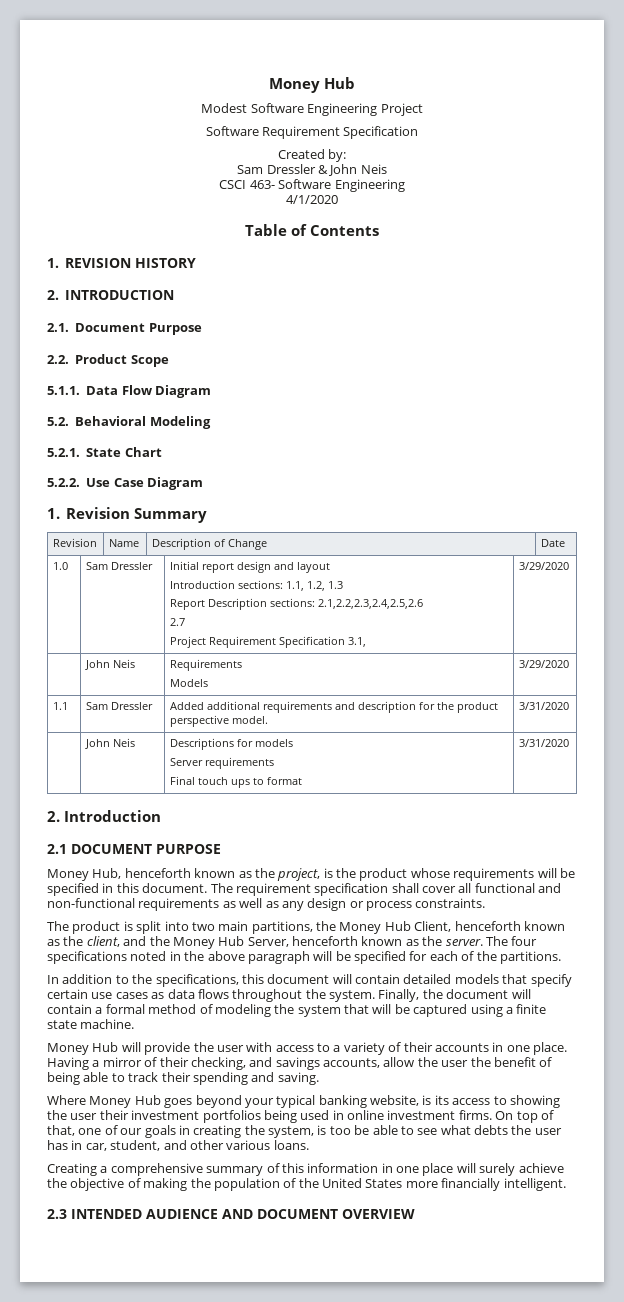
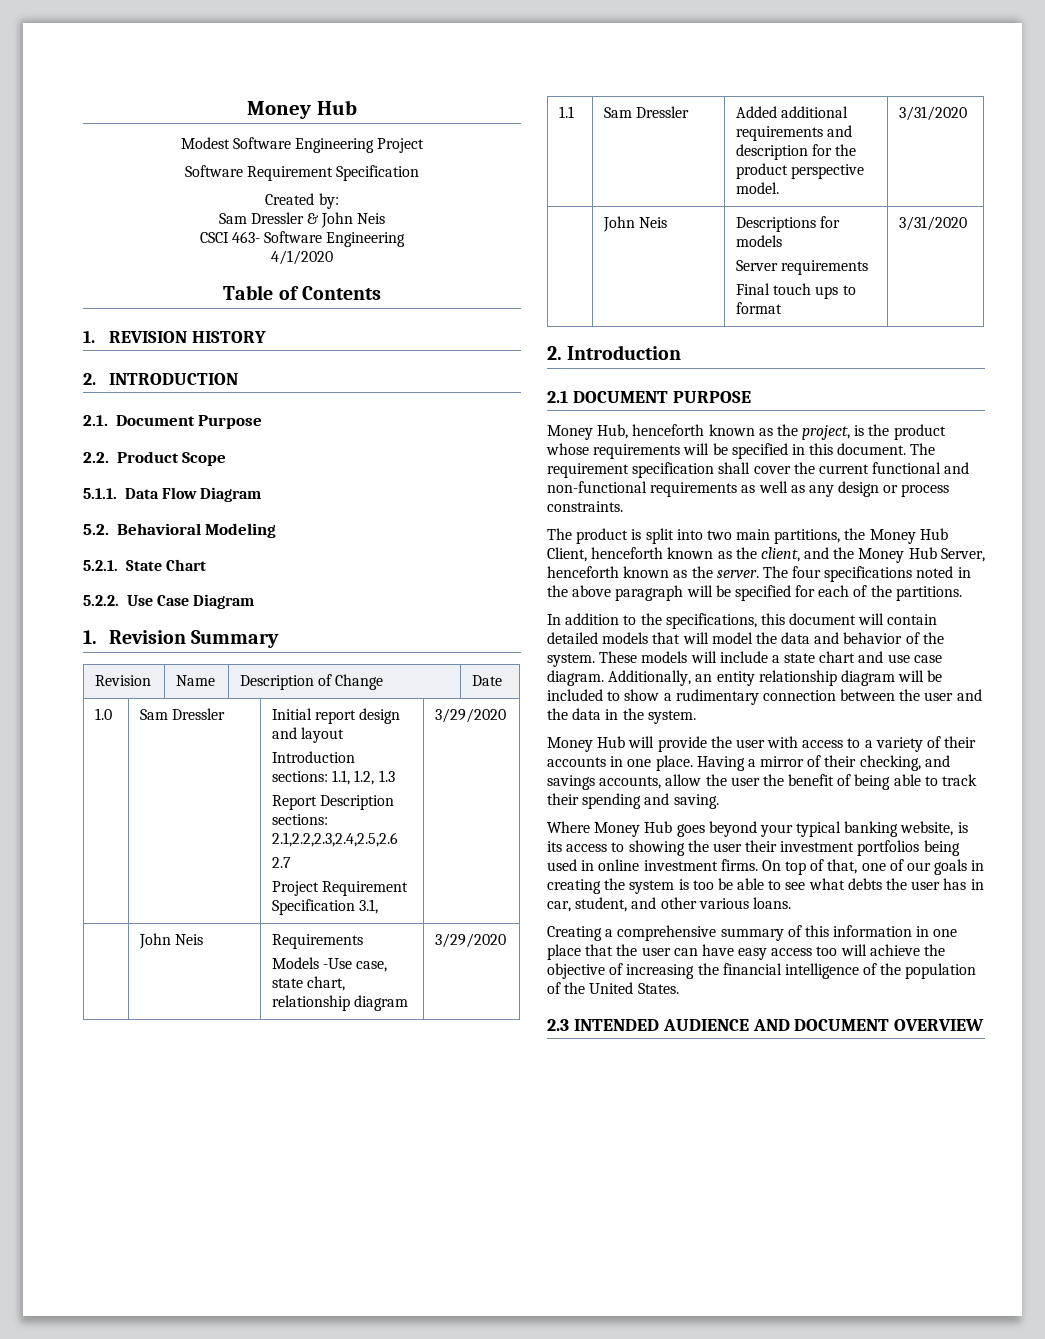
(208, 683) none -> [323,958,388,972] [272,976,346,991] [272,995,409,1011] -Use case, state chart, relationship diagram
[458,883,472,893] all -> [793,462,869,474] the current
[530,974,572,987] [47,989,531,1002] [47,1004,547,1017] [47,1019,135,1029] specify certain use cases as data flows throughout the system. Finally, the document will contain a formal method of modeling the system that will be captured using a finite state machine. -> [682,632,944,644] [547,651,942,667] [547,670,943,686] [547,689,982,705] [547,708,696,724] will model the data and behavior of the system. These models will include a state chart and use case diagram. Additionally, an entity relationship diagram will be included to show a rudimentary connection between the user and the data in the system.
[268,1126,314,1138] system, -> [629,880,675,894] system
[456,1163,564,1176] [47,1178,188,1191] will surely achieve the objective of making -> [585,944,946,960] [547,963,878,979] that the user can have easy access too will achieve the objective of increasing the financial intelligence of
[365,1178,566,1191] States more financially intelligent. -> [637,983,679,994] States.

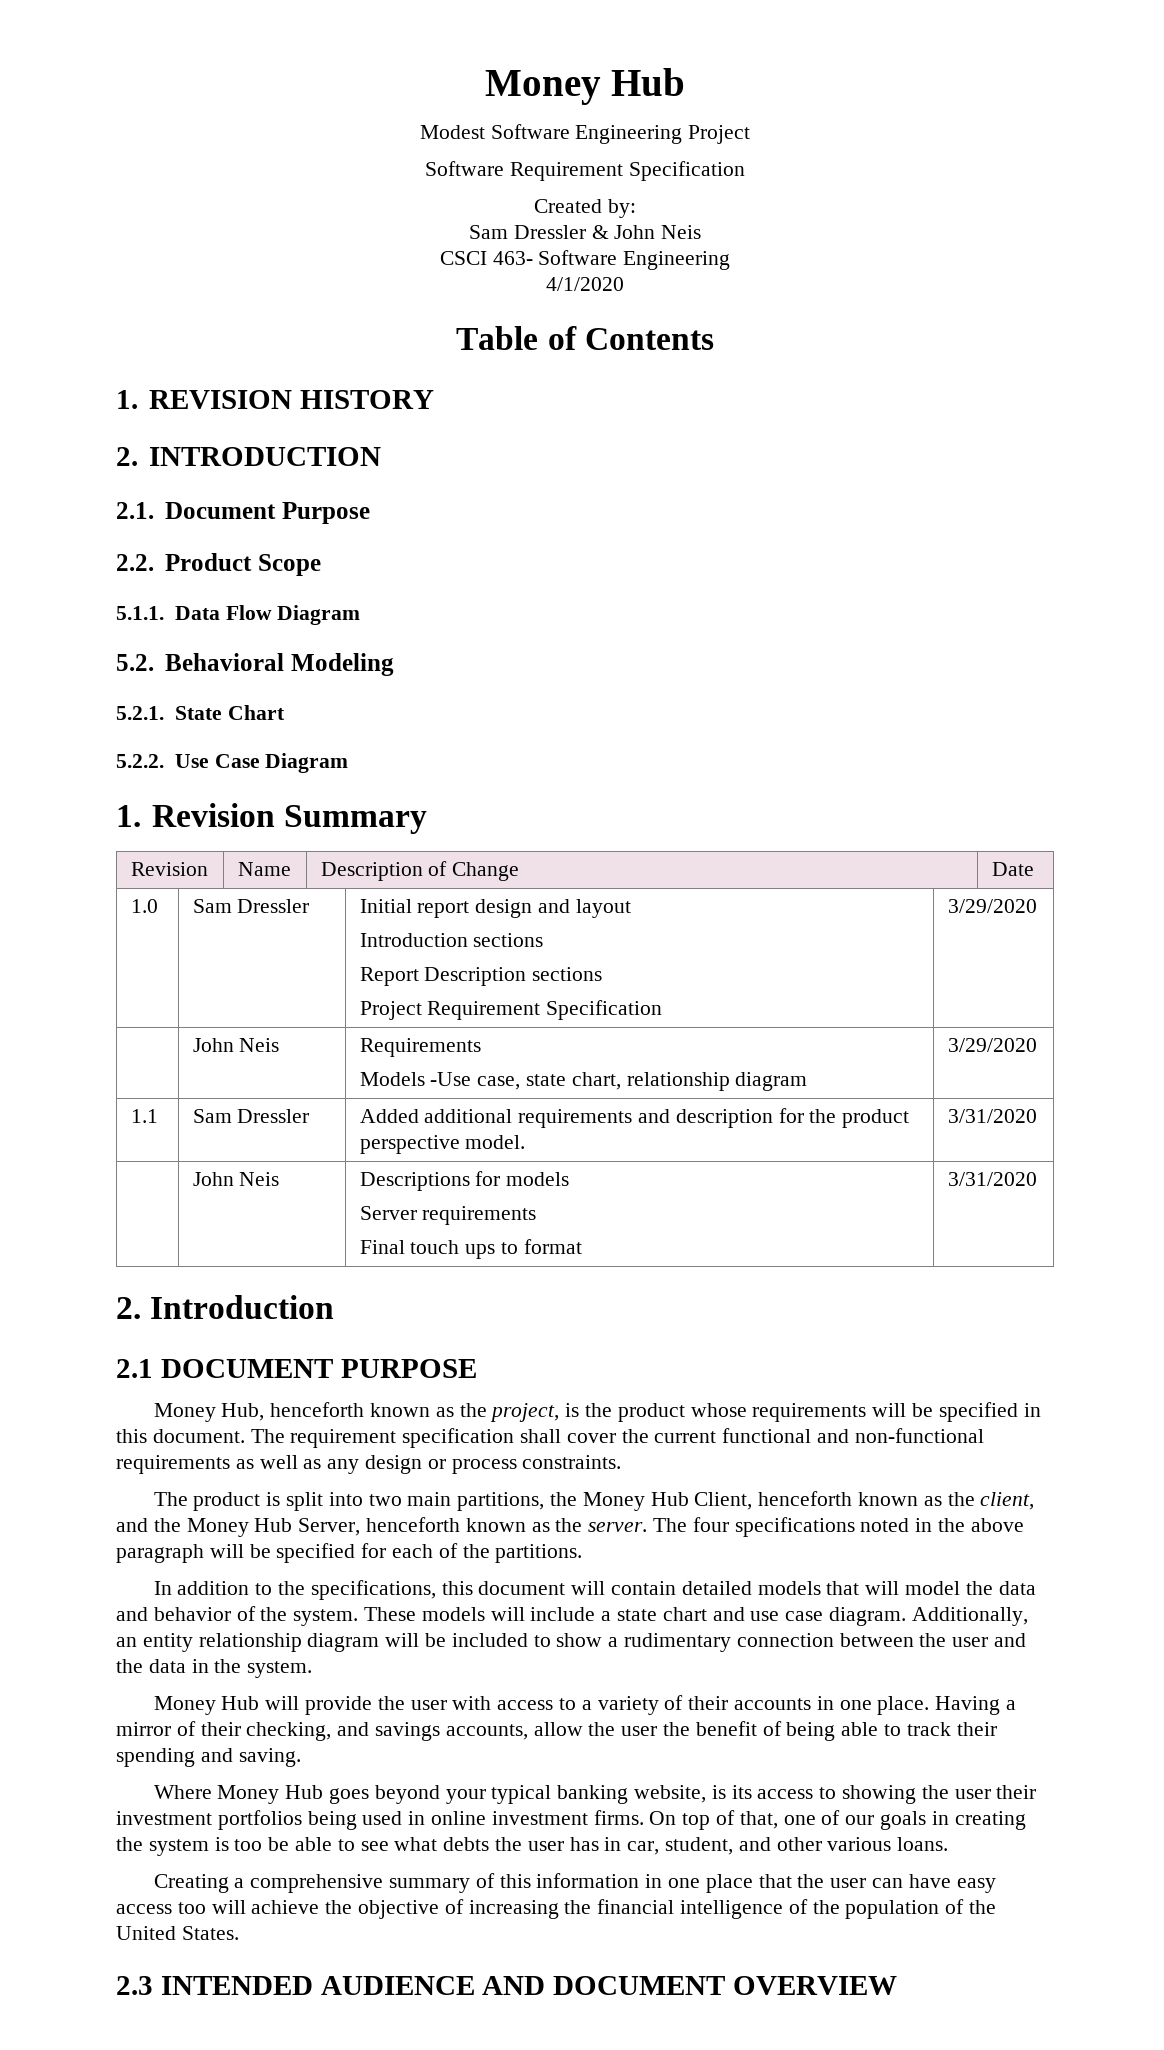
[272,770,395,785] sections: 1.1, 1.2, 1.3 -> [473,933,544,947] sections
[272,814,329,825] [272,832,399,847] [272,857,292,868] sections: 2.1,2.2,2.3,2.4,2.5,2.6 // 2.7 -> [532,967,603,981] sections
[359,899,379,914] 3.1, -> (663, 1010) none

